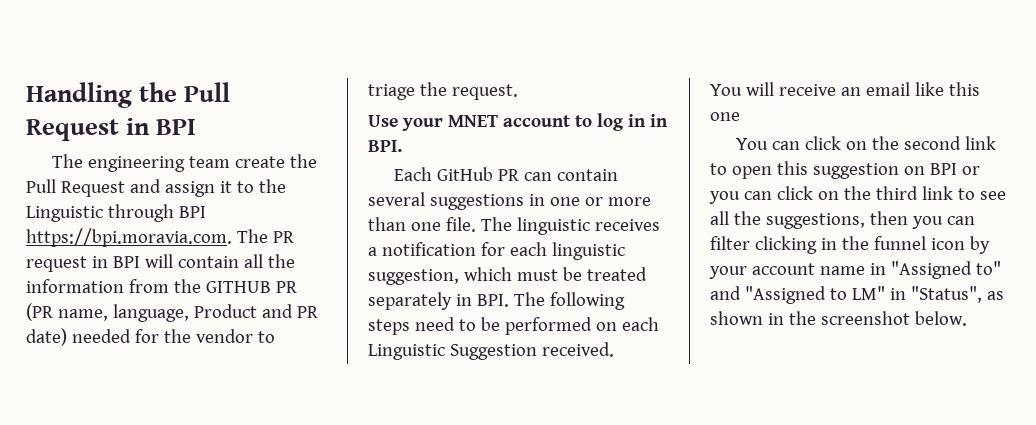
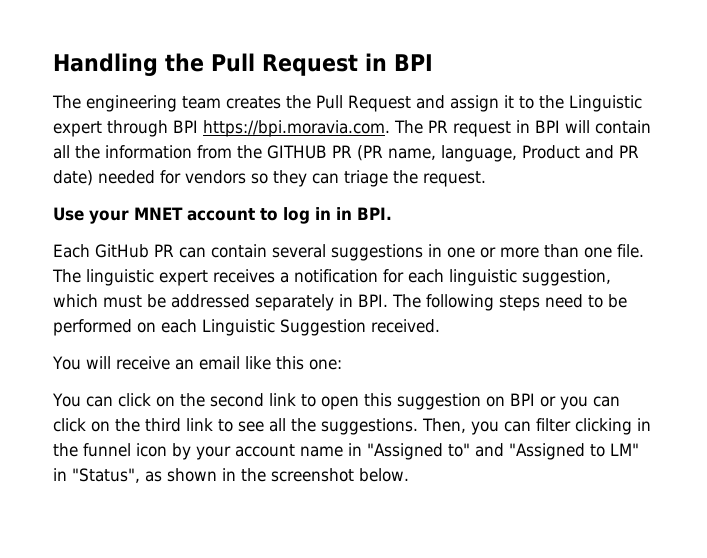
[235,156,286,168] create -> [226,96,281,109] creates
(103, 214) none -> [53,121,102,137] expert
[163,329,275,343] the vendor to -> [185,170,339,187] vendors so they can
(590, 226) none -> [159,270,208,286] expert
[586,267,647,281] treated -> [171,294,250,308] addressed
[710,112,740,121] one -> [308,359,342,370] one:
[765,211,908,229] suggestions, then -> [321,418,466,435] suggestions. Then,

